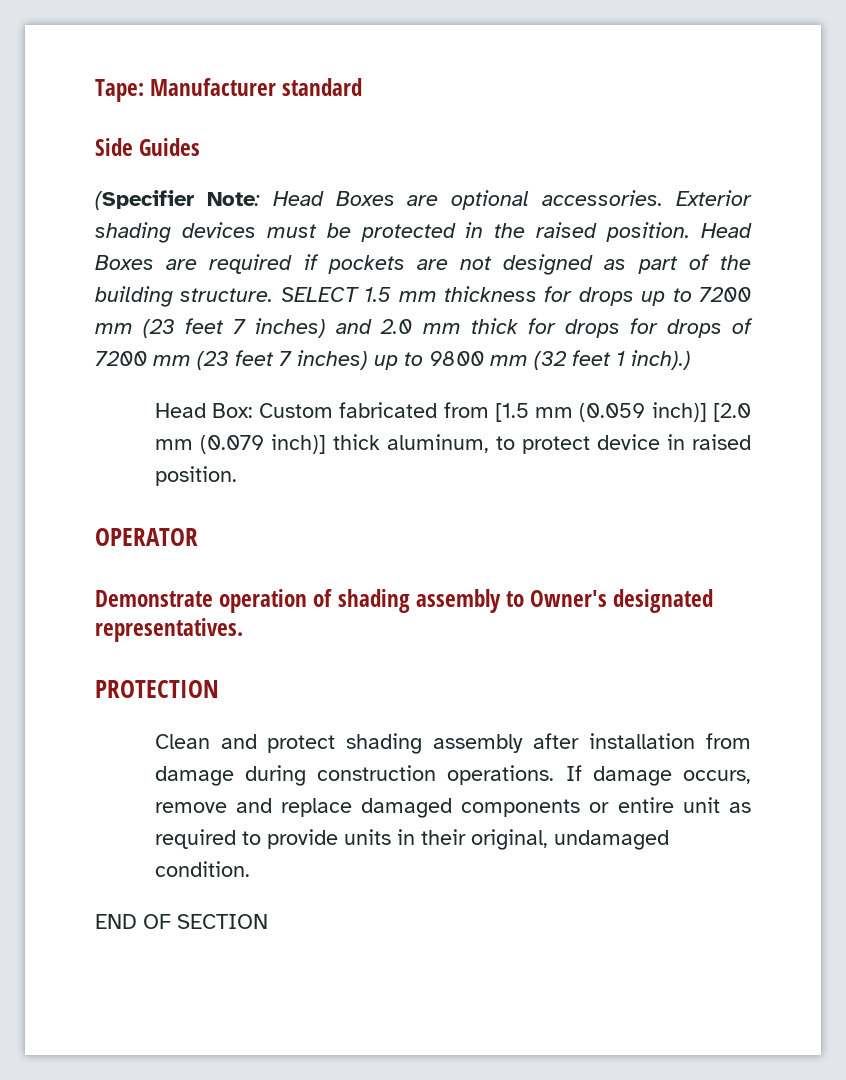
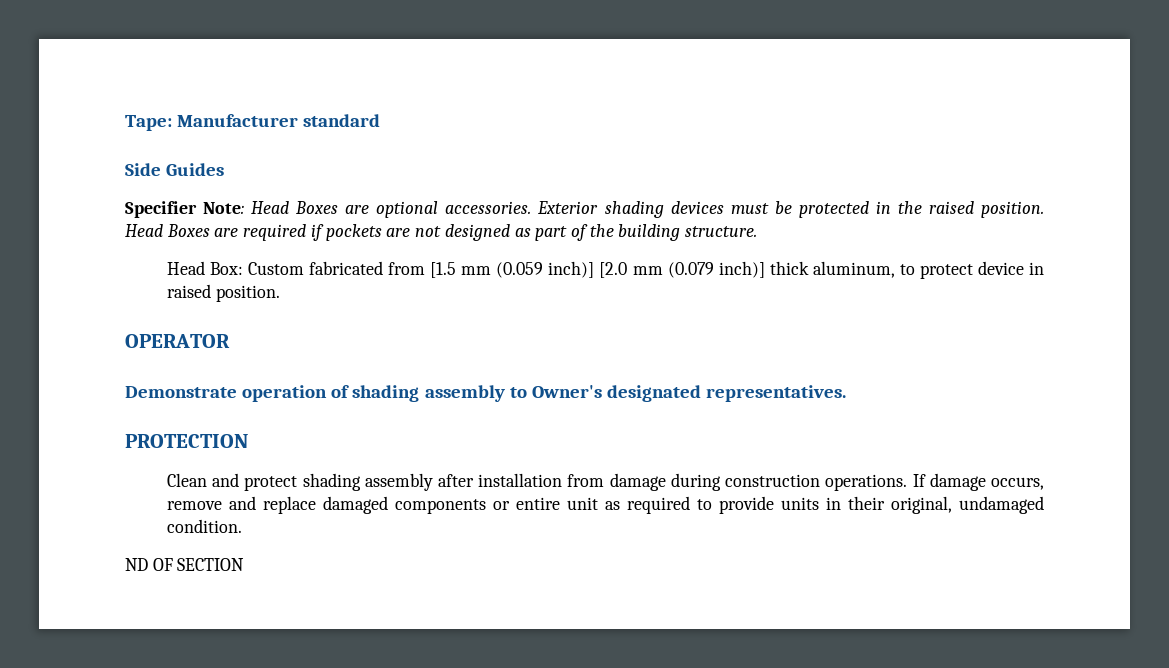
[95,190,194,210] (Specifier -> [125,201,197,218] Specifier
[280,286,751,306] [95,318,754,338] [95,350,691,370] SELECT 1.5 mm thickness for drops up to 7200 mm (23 feet 7 inches) and 2.0 mm thick for drops for drops of 7200 mm (23 feet 7 inches) up to 9800 mm (32 feet 1 inch).) -> (758, 231) none
[95,914,137,929] END -> [125,558,148,571] ND

